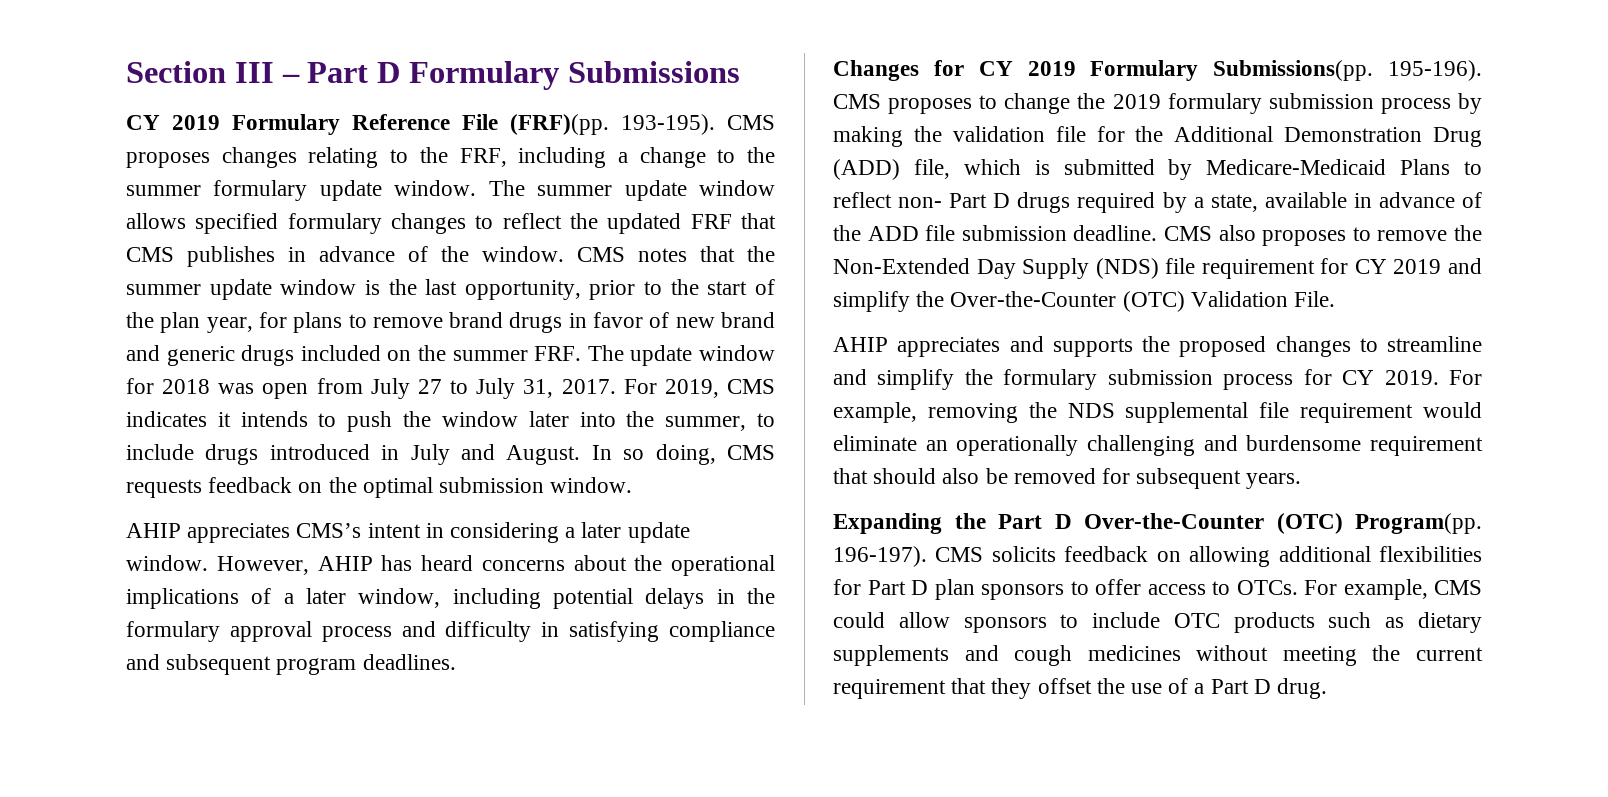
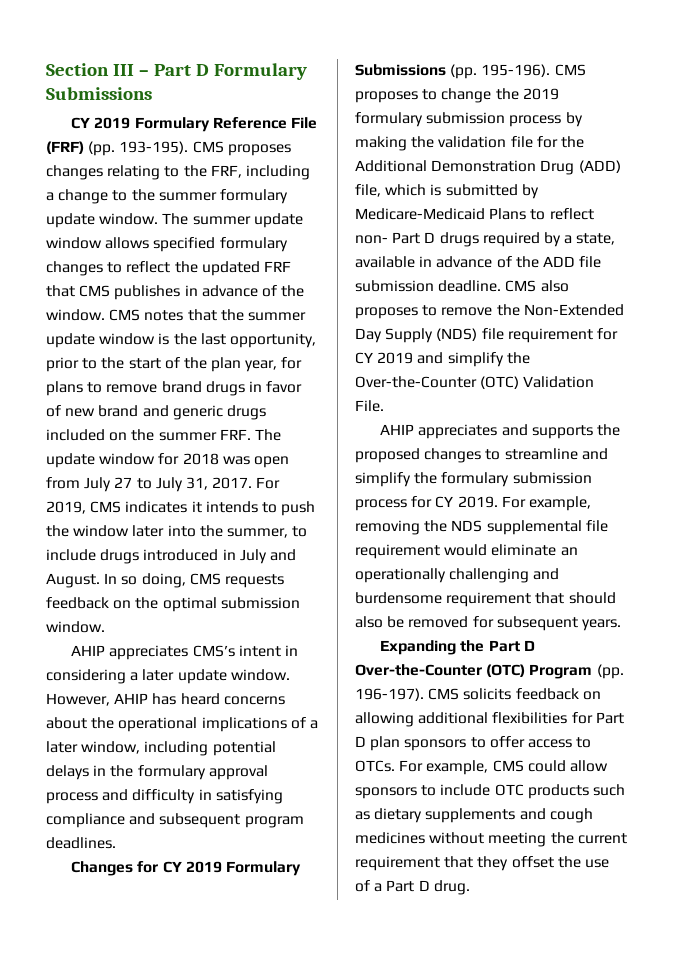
[510,114,609,135] (FRF)(pp. -> [46,141,116,156] (FRF) (pp.
[1213,60,1374,81] Submissions(pp. -> [355,64,478,79] Submissions (pp.
[1355,513,1482,534] Program(pp. -> [529,664,624,679] Program (pp.

